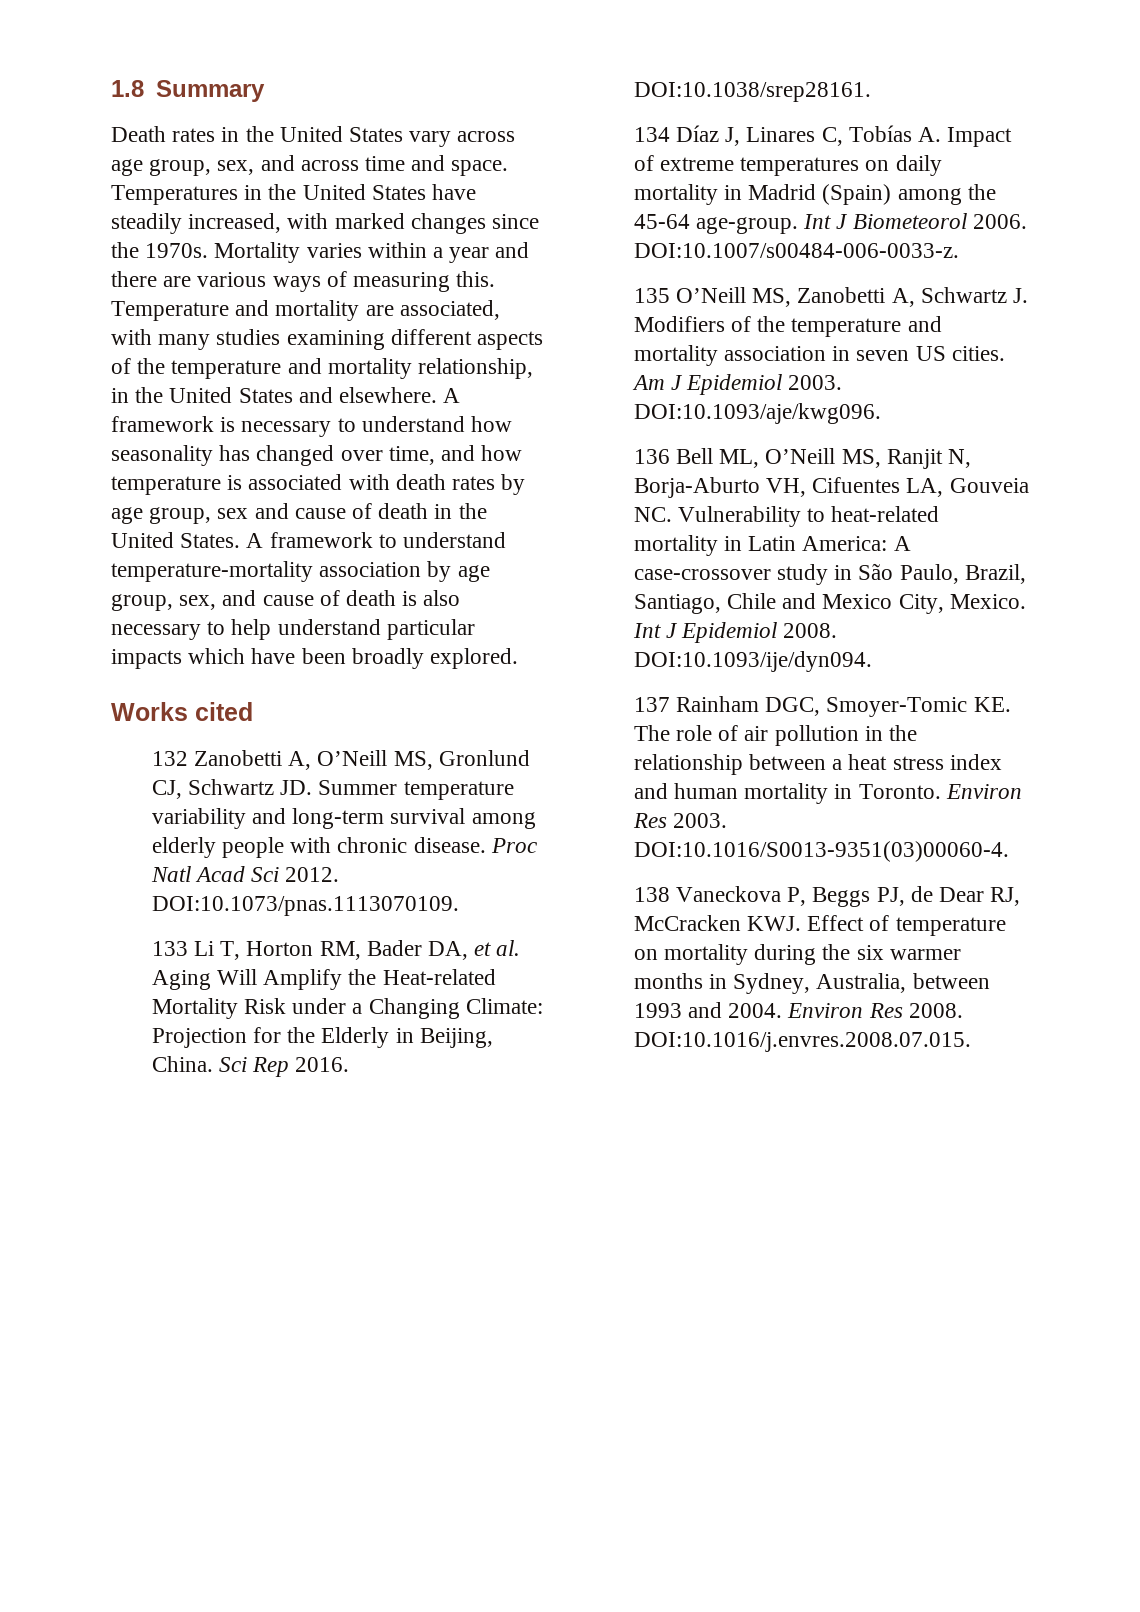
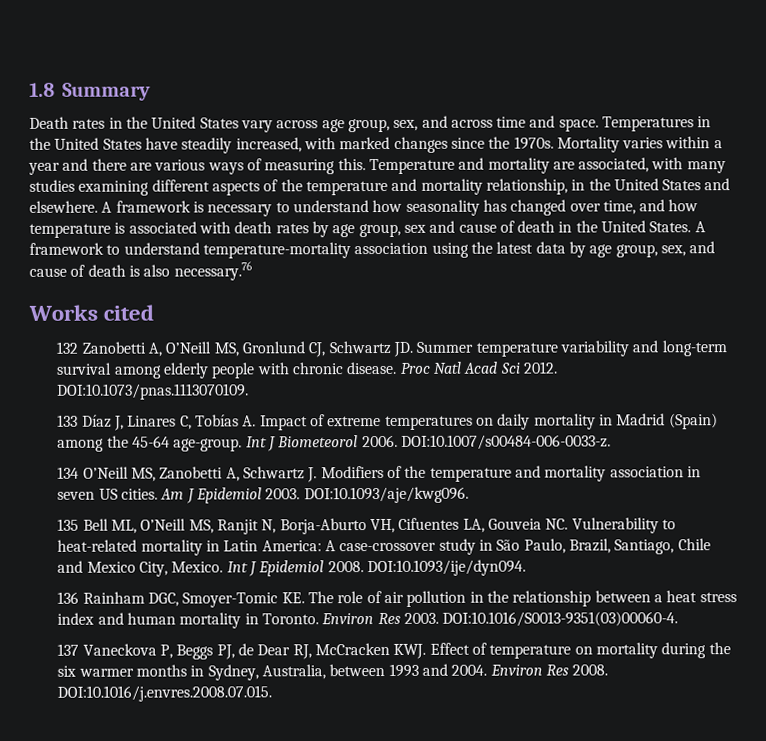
(422, 569) none -> [431,241,566,258] using the latest data
[111,619,475,640] [111,648,519,669] necessary to help understand particular impacts which have been broadly explored. -> [173,261,252,281] necessary.76
[193,940,521,960] [151,969,496,990] [151,998,543,1019] [151,1027,493,1048] [151,1056,350,1077] [633,82,871,102] [633,127,670,142] Li T, Horton RM, Bader DA, et al. Aging Will Amplify the Heat-related Mortality Risk under a Changing Climate: Projection for the Elderly in Beijing, China. Sci Rep 2016. DOI:10.1038/srep28161. // 134 -> (79, 420) none
[633,288,670,303] 135 -> [57,466,80,479] 134
[633,449,670,464] 136 -> [57,518,80,531] 135
[633,697,670,712] 137 -> [57,591,80,604] 136
[633,887,670,902] 138 -> [57,643,80,656] 137

